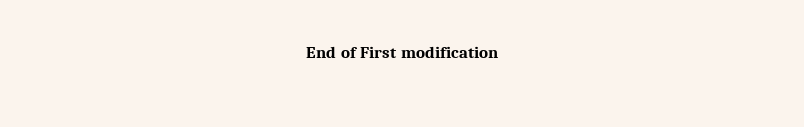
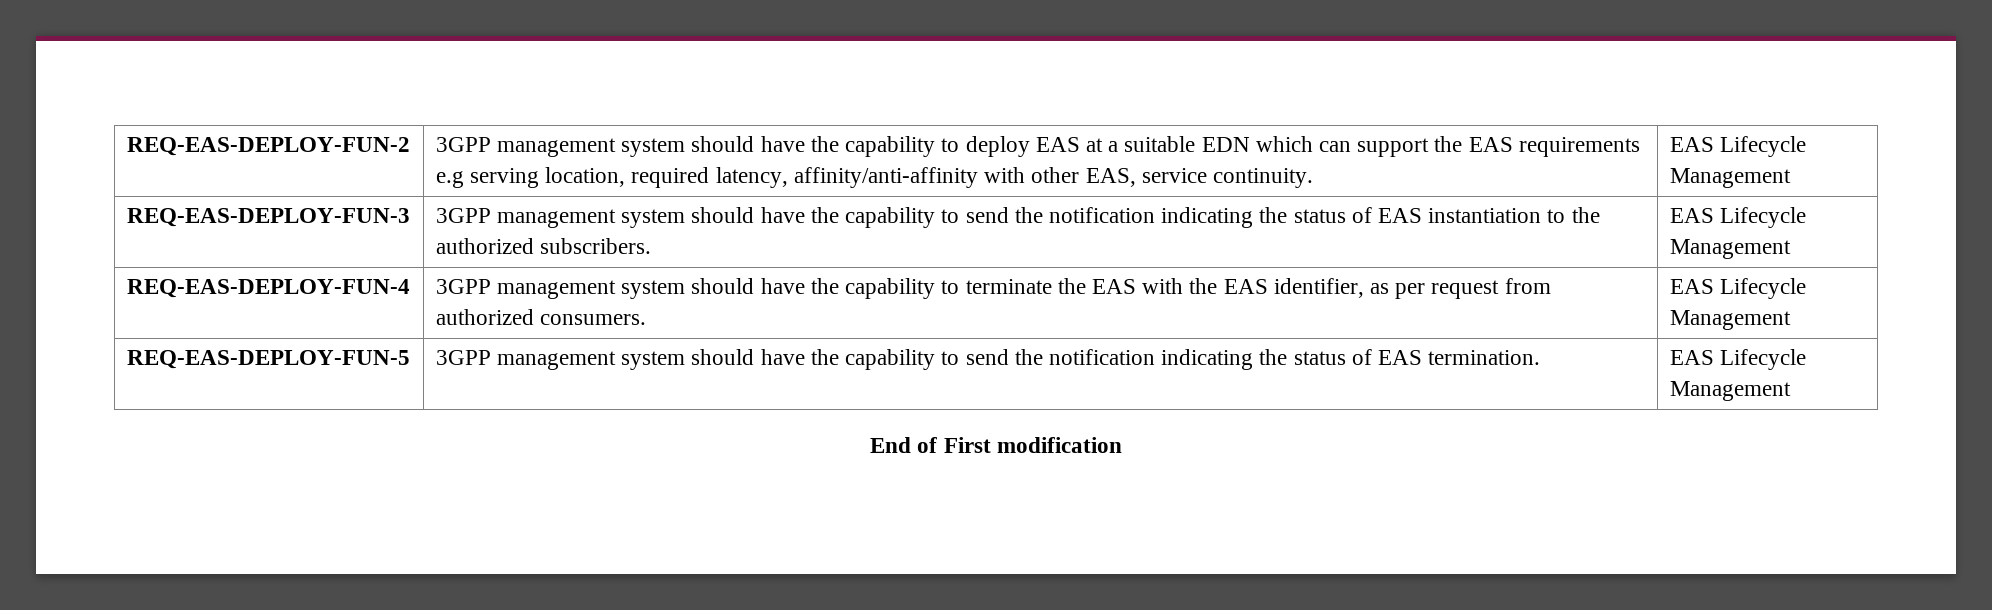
(306, 52) none -> [126,137,410,156] [435,136,1640,157] [435,167,1313,188] [1669,136,1807,157] [1669,168,1791,188] [126,208,410,227] [435,207,1600,228] [435,238,652,254] [1669,207,1807,228] [1669,239,1791,259] [126,279,410,298] [435,278,1551,299] [435,309,647,325] [1669,278,1807,299] [1669,310,1791,330] [126,350,410,369] [435,349,1541,370] [1669,349,1807,370] [1669,381,1791,401] REQ-EAS-DEPLOY-FUN-2 | 3GPP management system should have the capability to deploy EAS at a suitable EDN which can support the EAS requirements e.g serving location, required latency, affinity/anti-affinity with other EAS, service continuity. | EAS Lifecycle Management // REQ-EAS-DEPLOY-FUN-3 | 3GPP management system should have the capability to send the notification indicating the status of EAS instantiation to the authorized subscribers. | EAS Lifecycle Management // REQ-EAS-DEPLOY-FUN-4 | 3GPP management system should have the capability to terminate the EAS with the EAS identifier, as per request from authorized consumers. | EAS Lifecycle Management // REQ-EAS-DEPLOY-FUN-5 | 3GPP management system should have the capability to send the notification indicating the status of EAS termination. | EAS Lifecycle Management //

